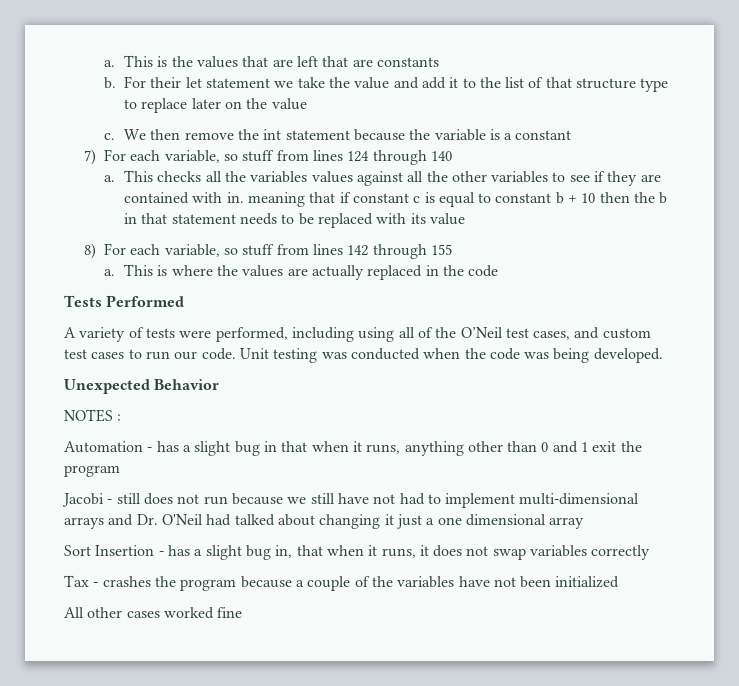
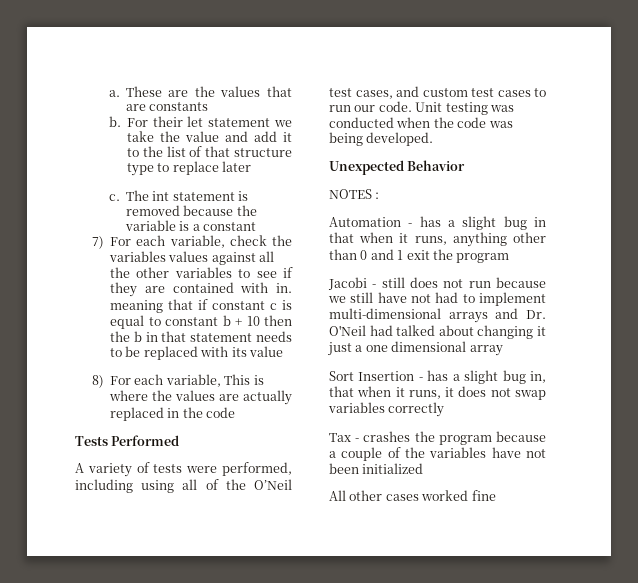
[103,55,168,67] a. This is -> [108,86,189,97] a. These are
[296,56,373,67] left that are -> (146, 107) none
[224,98,307,110] [103,129,350,140] on the value // c. We then remove the int statement -> [108,190,249,201] [125,205,180,216] // c. The int statement is removed
[223,150,452,165] [103,170,222,182] so stuff from lines 124 through 140 // a. This checks all -> [229,235,267,246] check
[223,244,452,259] [103,269,115,276] so stuff from lines 142 through 155 // a. -> (221, 380) none

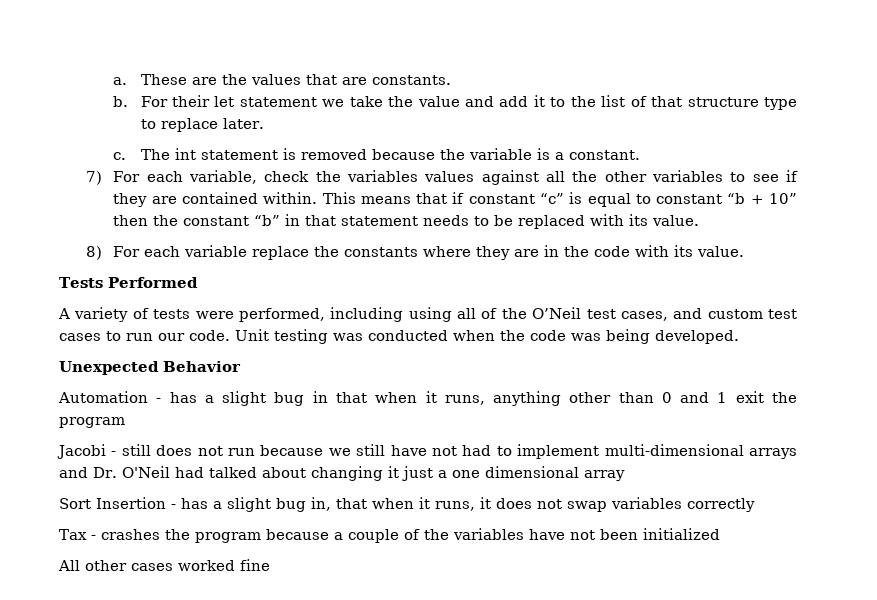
[149,102,209,111] constants -> [371,75,451,85] constants.
[222,161,252,172] later -> [222,118,264,129] later.
[203,222,257,231] constant -> [568,150,640,160] constant.
[240,282,292,293] [110,300,164,313] with in. meaning -> [263,192,411,204] within. This means
[270,303,278,310] c -> [539,193,564,204] “c”
[222,315,292,326] [110,331,142,342] b + 10 then the b -> [727,193,797,204] [113,215,281,226] “b + 10” then the constant “b”
[248,346,283,357] value -> [652,215,700,226] value.
[165,374,264,387] [109,390,292,405] [110,407,165,421] variable, This is where the values are actually replaced -> [184,245,540,260] variable replace the constants where they are
(236, 412) none -> [635,245,745,257] with its value.
[329,189,380,199] // NOTES : -> (241, 366) none

